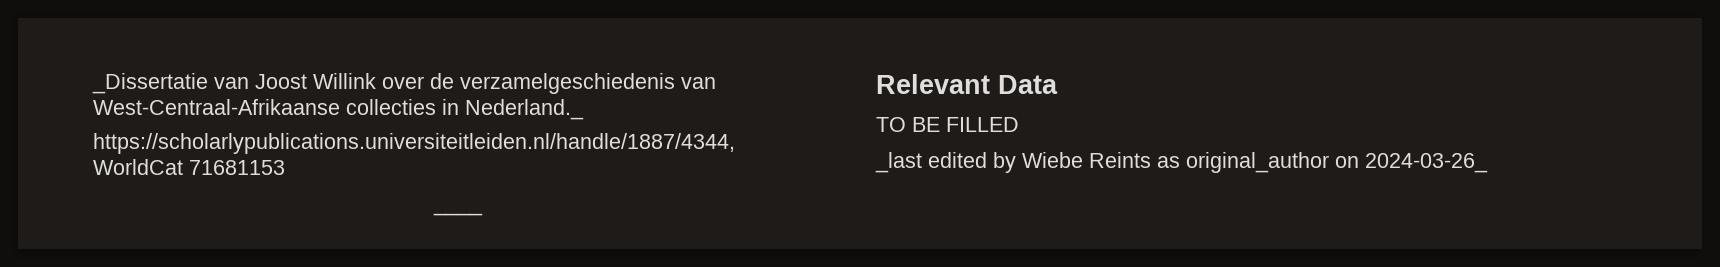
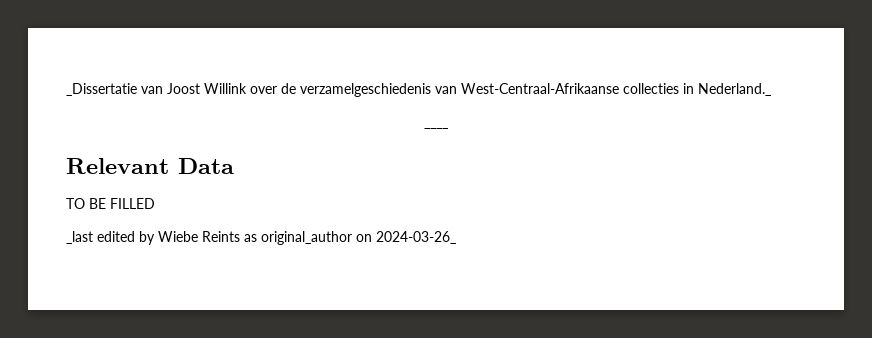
[93,133,735,154] [93,159,285,175] // https://scholarlypublications.universiteitleiden.nl/handle/1887/4344, WorldCat 71681153 -> (771, 89) none

